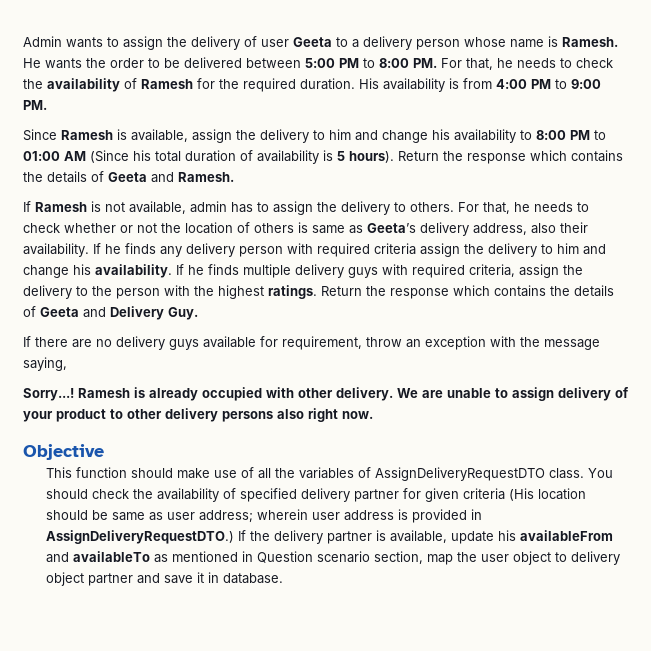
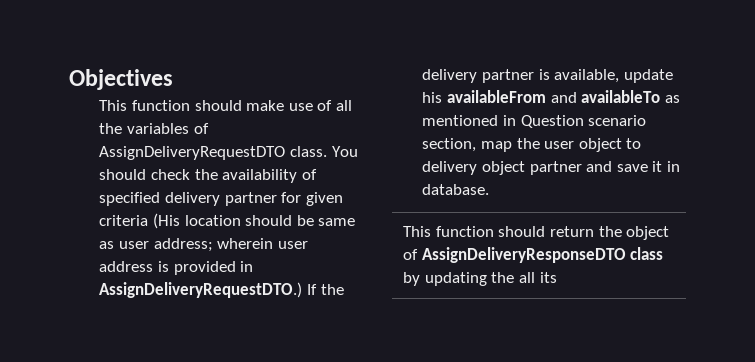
[23,36,618,50] [23,57,613,70] [23,78,601,92] [23,100,47,110] [23,129,606,143] [23,150,623,164] [23,171,234,183] [23,201,589,215] [23,222,588,236] [23,243,606,257] [23,264,583,278] [23,285,614,299] [23,306,198,320] [23,336,600,350] [23,357,67,371] [23,387,629,401] [23,408,373,422] [23,444,104,460] Admin wants to assign the delivery of user Geeta to a delivery person whose name is Ramesh. He wants the order to be delivered between 5:00 PM to 8:00 PM. For that, he needs to check the availability of Ramesh for the required duration. His availability is from 4:00 PM to 9:00 PM. // Since Ramesh is available, assign the delivery to him and change his availability to 8:00 PM to 01:00 AM (Since his total duration of availability is 5 hours). Return the response which contains the details of Geeta and Ramesh. // If Ramesh is not available, admin has to assign the delivery to others. For that, he needs to check whether or not the location of others is same as Geeta’s delivery address, also their availability. If he finds any delivery person with required criteria assign the delivery to him and change his availability. If he finds multiple delivery guys with required criteria, assign the delivery to the person with the highest ratings. Return the response which contains the details of Geeta and Delivery Guy. // If there are no delivery guys available for requirement, throw an exception with the message saying, // Sorry...! Ramesh is already occupied with other delivery. We are unable to assign delivery of your product to other delivery persons also right now. // Objective -> [69,69,173,90] Objectives
(283, 578) none -> [403,226,670,240] [403,247,664,263] [403,272,557,286] // This function should return the object of AssignDeliveryResponseDTO class by updating the all its

